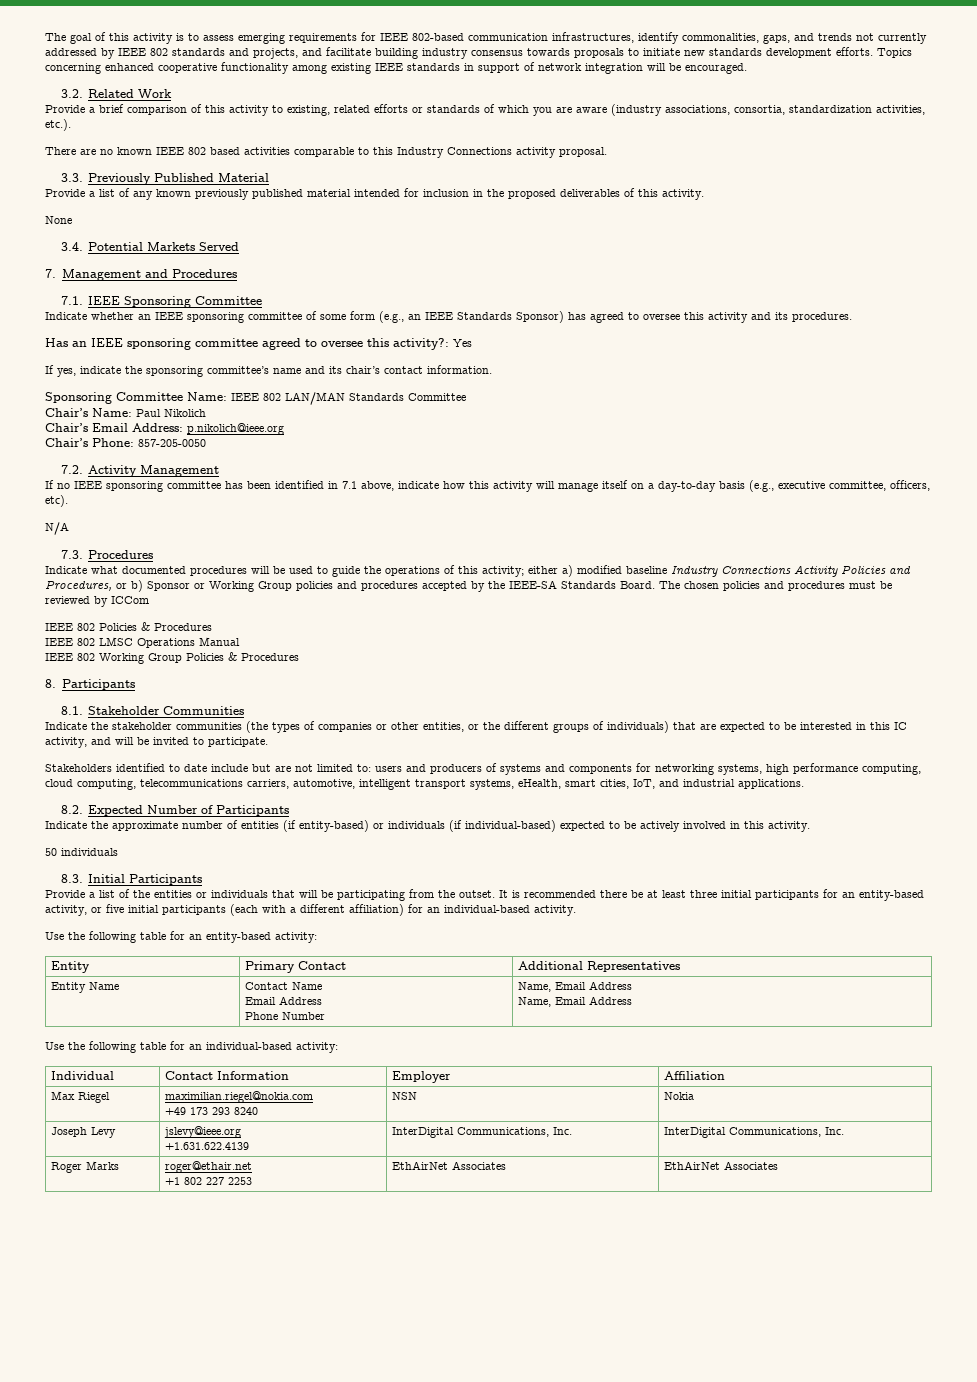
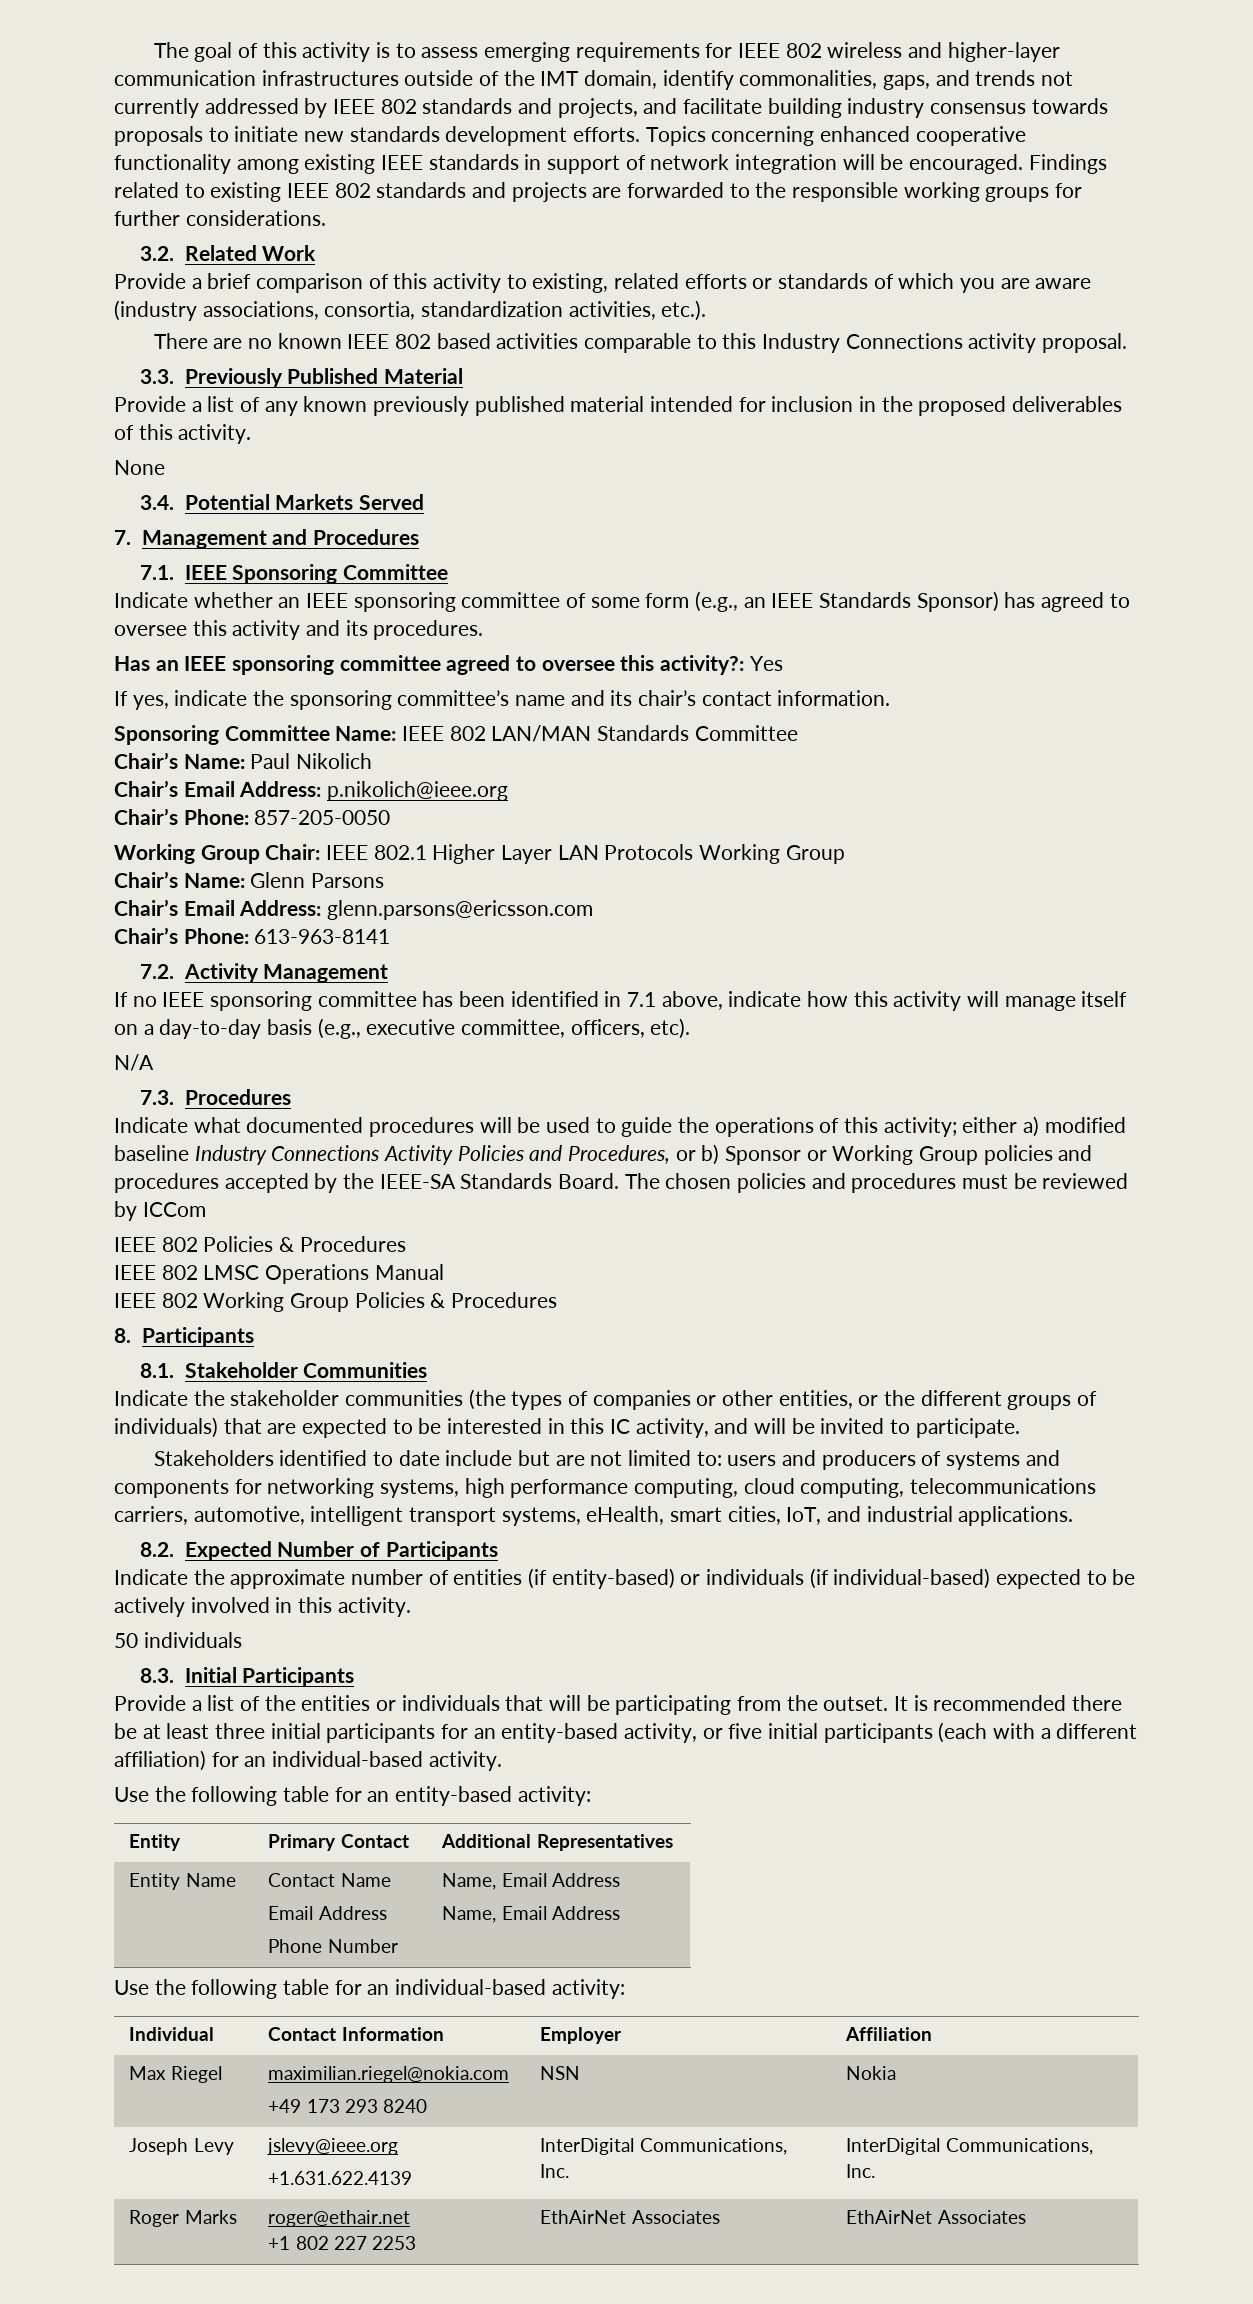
[412,32,634,43] 802-based communication infrastructures, -> [785,42,1060,62] [114,70,658,89] 802 wireless and higher-layer communication infrastructures outside of the IMT domain,
(747, 68) none -> [1028,154,1107,174] [114,182,1083,202] [114,210,326,226] Findings related to existing IEEE 802 standards and projects are forwarded to the responsible working groups for further considerations.
(206, 443) none -> [114,844,845,864] [114,871,385,888] [114,899,594,920] [114,927,391,944] // Working Group Chair: IEEE 802.1 Higher Layer LAN Protocols Working Group // Chair’s Name: Glenn Parsons // Chair’s Email Address: glenn.parsons@ericsson.com // Chair’s Phone: 613-963-8141

